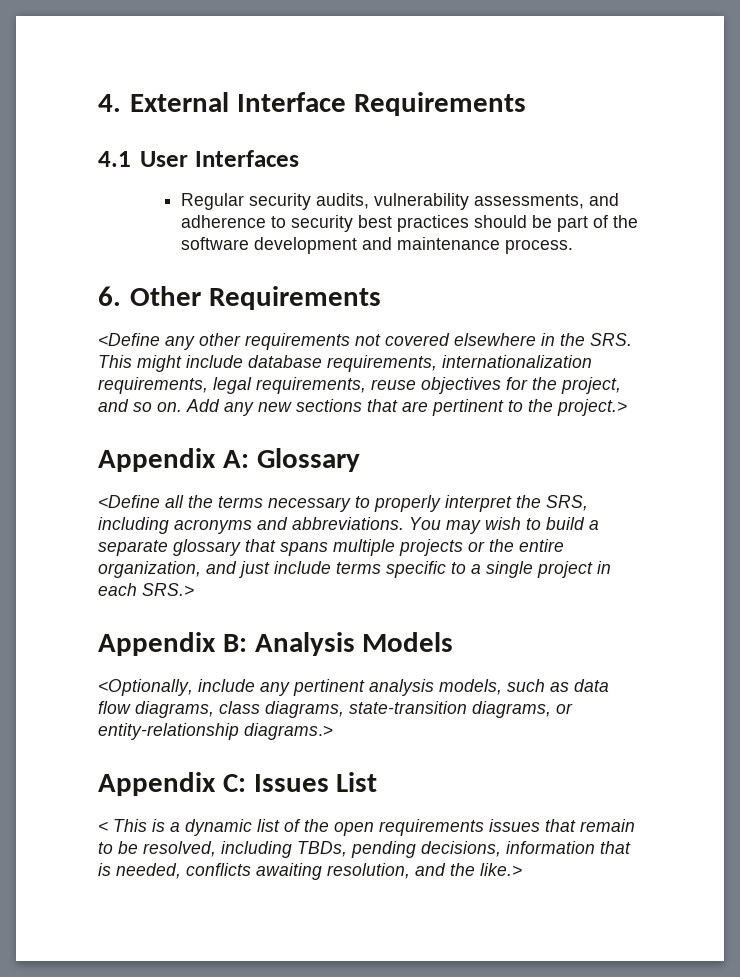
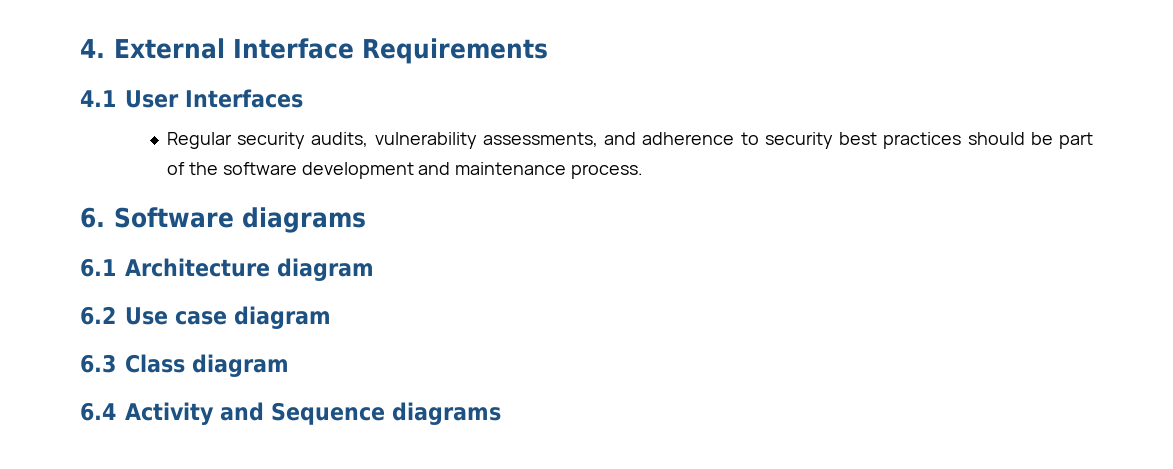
[129,286,381,310] [98,333,632,350] [98,355,592,372] [98,377,621,394] [98,399,627,416] [98,448,360,472] [98,495,588,512] [98,517,599,534] [98,539,564,556] [98,561,611,578] [98,583,194,596] [98,632,454,656] [98,679,609,696] [98,701,573,718] [98,723,333,740] [98,772,378,796] [98,819,635,836] [98,841,631,858] [98,863,522,880] Other Requirements // <Define any other requirements not covered elsewhere in the SRS. This might include database requirements, internationalization requirements, legal requirements, reuse objectives for the project, and so on. Add any new sections that are pertinent to the project.> // Appendix A: Glossary // <Define all the terms necessary to properly interpret the SRS, including acronyms and abbreviations. You may wish to build a separate glossary that spans multiple projects or the entire organization, and just include terms specific to a single project in each SRS.> // Appendix B: Analysis Models // <Optionally, include any pertinent analysis models, such as data flow diagrams, class diagrams, state-transition diagrams, or entity-relationship diagrams.> // Appendix C: Issues List // < This is a dynamic list of the open requirements issues that remain to be resolved, including TBDs, pending decisions, information that is needed, conflicts awaiting resolution, and the like.> -> [114,207,366,233] [80,258,374,281] [80,306,331,329] [80,354,289,377] [80,402,501,425] Software diagrams // 6.1 Architecture diagram // 6.2 Use case diagram // 6.3 Class diagram // 6.4 Activity and Sequence diagrams

